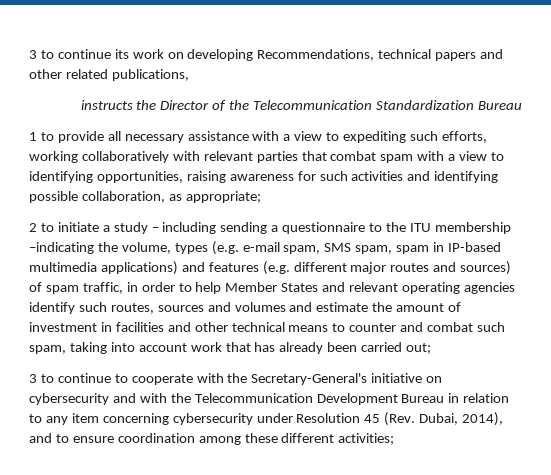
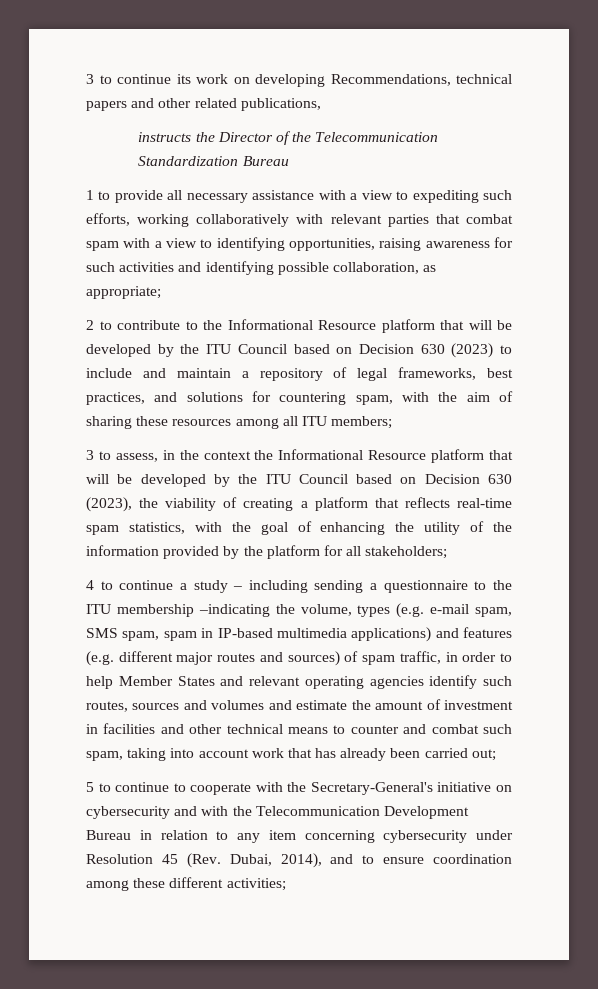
[57,222,99,232] initiate -> [117,319,512,333] [86,343,512,358] [86,367,513,381] [86,391,513,405] [86,416,393,429] [86,449,513,463] [86,474,512,487] [86,497,512,512] [86,521,512,535] [86,545,448,559] [86,580,174,590] contribute to the Informational Resource platform that will be developed by the ITU Council based on Decision 630 (2023) to include and maintain a repository of legal frameworks, best practices, and solutions for countering spam, with the aim of sharing these resources among all ITU members; // 3 to assess, in the context the Informational Resource platform that will be developed by the ITU Council based on Decision 630 (2023), the viability of creating a platform that reflects real-time spam statistics, with the goal of enhancing the utility of the information provided by the platform for all stakeholders; // 4 to continue
[29,374,37,383] 3 -> [86,782,94,792] 5

